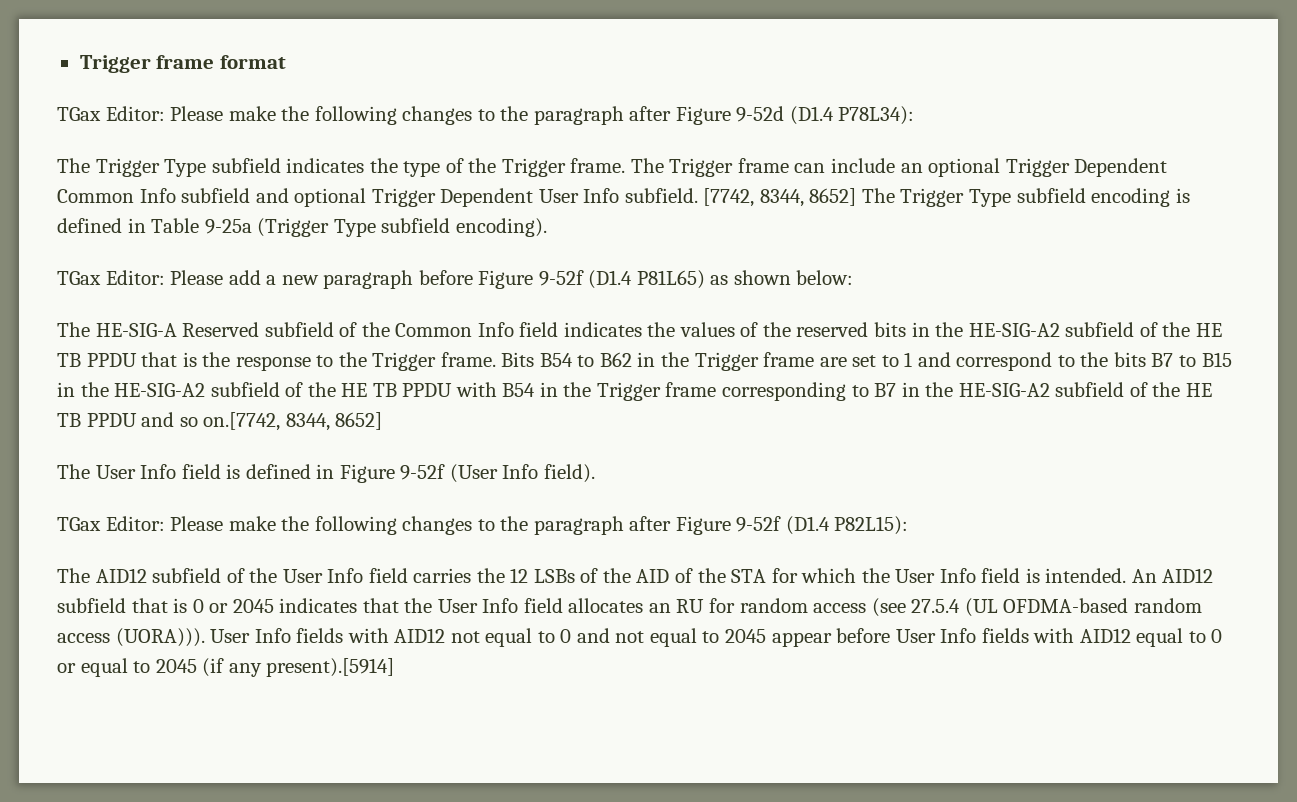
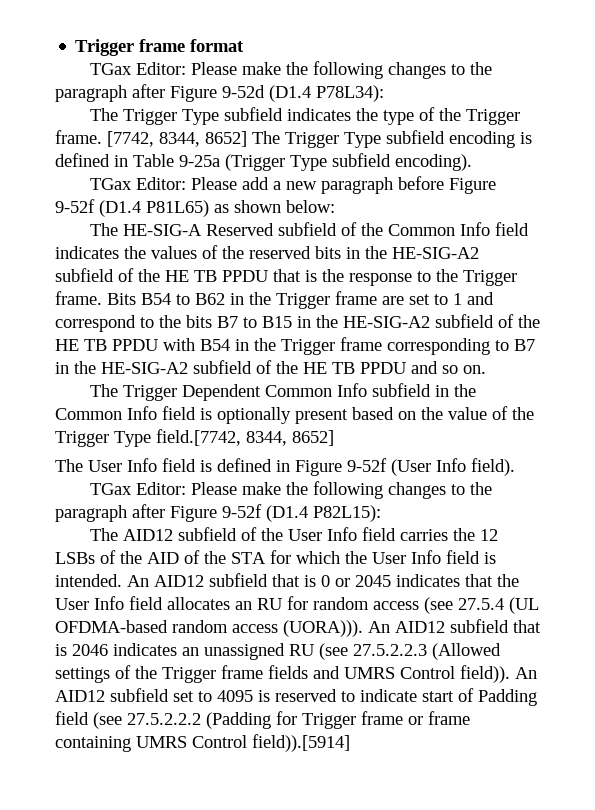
[630,158,1168,177] [57,188,698,207] The Trigger frame can include an optional Trigger Dependent Common Info subfield and optional Trigger Dependent User Info subfield. -> (102, 137) none
[203,412,281,431] on.[7742, -> [463,365,486,374] [90,383,477,401] [55,406,534,424] [55,429,241,447] on. // The Trigger Dependent Common Info subfield in the Common Info field is optionally present based on the value of the Trigger Type field.[7742,
[210,628,1223,647] [57,658,395,677] User Info fields with AID12 not equal to 0 and not equal to 2045 appear before User Info fields with AID12 equal to 0 or equal to 2045 (if any present).[5914] -> [368,619,541,633] [55,643,501,660] [55,665,537,683] [55,688,537,706] [55,711,470,729] [55,734,350,752] An AID12 subfield that is 2046 indicates an unassigned RU (see 27.5.2.2.3 (Allowed settings of the Trigger frame fields and UMRS Control field)). An AID12 subfield set to 4095 is reserved to indicate start of Padding field (see 27.5.2.2.2 (Padding for Trigger frame or frame containing UMRS Control field)).[5914]

